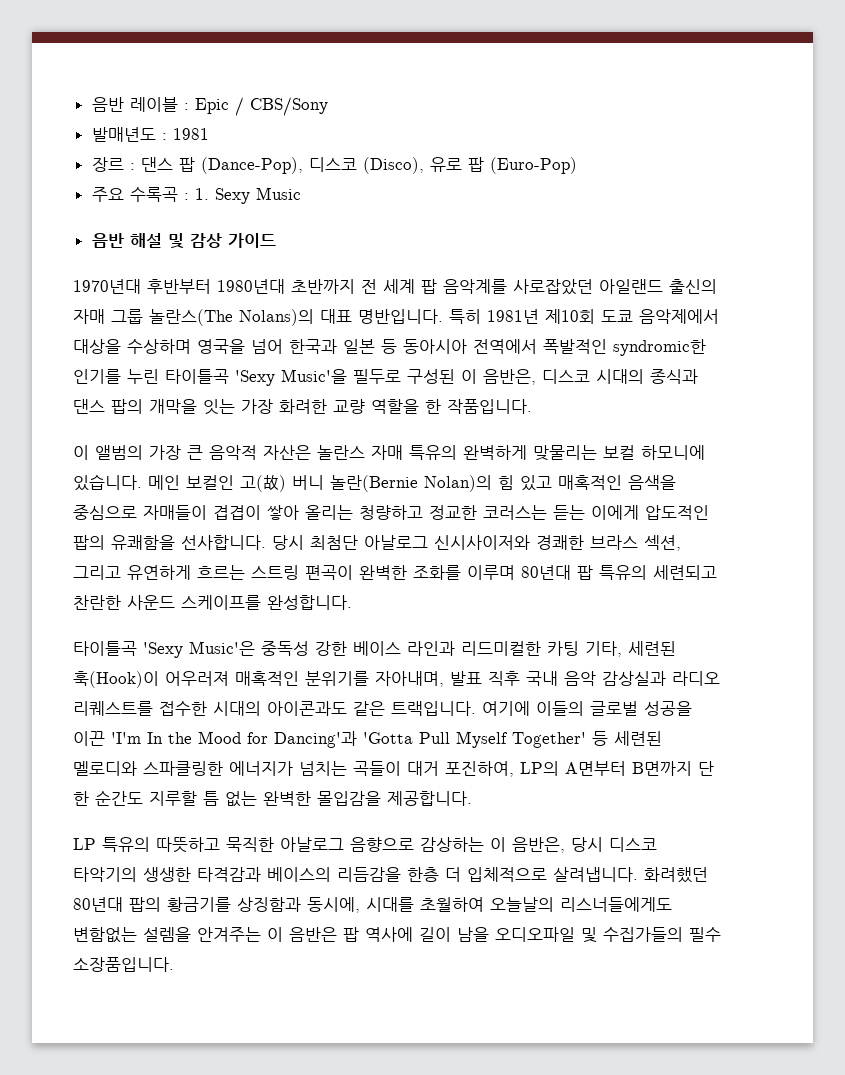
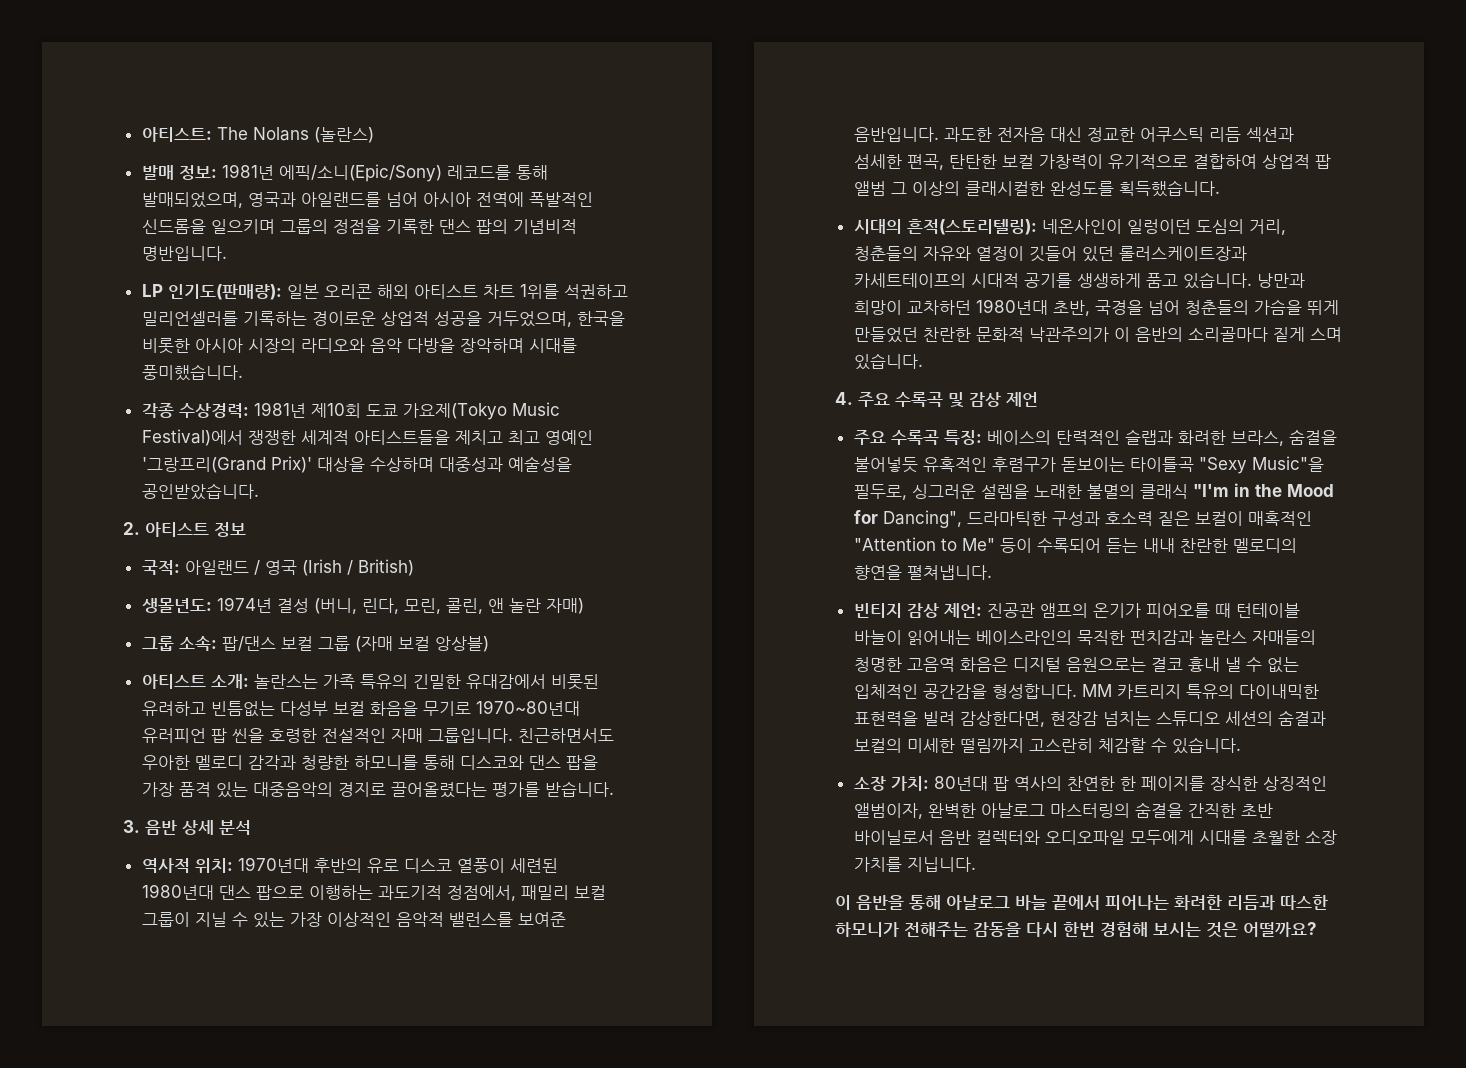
[91,97,328,116] [91,127,209,142] [91,157,577,174] [91,187,301,204] [91,233,276,249] [73,279,717,295] [73,309,719,326] [73,339,706,356] [73,369,698,386] [73,399,532,415] [73,445,705,461] [73,474,676,492] [73,505,709,520] [73,535,681,551] [73,565,717,580] [73,595,352,610] [73,641,676,658] [73,671,720,688] [73,701,692,716] [73,731,662,748] [73,761,714,777] [73,790,472,807] [73,837,657,853] [73,867,708,883] [73,897,672,913] [73,927,721,943] [73,957,174,972] 음반 레이블 : Epic / CBS/Sony // 발매년도 : 1981 // 장르 : 댄스 팝 (Dance-Pop), 디스코 (Disco), 유로 팝 (Euro-Pop) // 주요 수록곡 : 1. Sexy Music // 음반 해설 및 감상 가이드 // 1970년대 후반부터 1980년대 초반까지 전 세계 팝 음악계를 사로잡았던 아일랜드 출신의 자매 그룹 놀란스(The Nolans)의 대표 명반입니다. 특히 1981년 제10회 도쿄 음악제에서 대상을 수상하며 영국을 넘어 한국과 일본 등 동아시아 전역에서 폭발적인 syndromic한 인기를 누린 타이틀곡 'Sexy Music'을 필두로 구성된 이 음반은, 디스코 시대의 종식과 댄스 팝의 개막을 잇는 가장 화려한 교량 역할을 한 작품입니다. // 이 앨범의 가장 큰 음악적 자산은 놀란스 자매 특유의 완벽하게 맞물리는 보컬 하모니에 있습니다. 메인 보컬인 고(故) 버니 놀란(Bernie Nolan)의 힘 있고 매혹적인 음색을 중심으로 자매들이 겹겹이 쌓아 올리는 청량하고 정교한 코러스는 듣는 이에게 압도적인 팝의 유쾌함을 선사합니다. 당시 최첨단 아날로그 신시사이저와 경쾌한 브라스 섹션, 그리고 유연하게 흐르는 스트링 편곡이 완벽한 조화를 이루며 80년대 팝 특유의 세련되고 찬란한 사운드 스케이프를 완성합니다. // 타이틀곡 'Sexy Music'은 중독성 강한 베이스 라인과 리드미컬한 카팅 기타, 세련된 훅(Hook)이 어우러져 매혹적인 분위기를 자아내며, 발표 직후 국내 음악 감상실과 라디오 리퀘스트를 접수한 시대의 아이콘과도 같은 트랙입니다. 여기에 이들의 글로벌 성공을 이끈 'I'm In the Mood for Dancing'과 'Gotta Pull Myself Together' 등 세련된 멜로디와 스파클링한 에너지가 넘치는 곡들이 대거 포진하여, LP의 A면부터 B면까지 단 한 순간도 지루할 틈 없는 완벽한 몰입감을 제공합니다. // LP 특유의 따뜻하고 묵직한 아날로그 음향으로 감상하는 이 음반은, 당시 디스코 타악기의 생생한 타격감과 베이스의 리듬감을 한층 더 입체적으로 살려냅니다. 화려했던 80년대 팝의 황금기를 상징함과 동시에, 시대를 초월하여 오늘날의 리스너들에게도 변함없는 설렘을 안겨주는 이 음반은 팝 역사에 길이 남을 오디오파일 및 수집가들의 필수 소장품입니다. -> [141,127,374,143] [141,164,548,182] [141,192,593,208] [141,219,577,234] [141,246,227,261] [141,284,628,300] [141,311,625,327] [141,338,577,354] [141,364,243,381] [141,402,560,420] [141,429,593,446] [141,456,572,473] [141,483,259,500] [123,522,246,537] [141,559,414,576] [141,597,584,614] [141,636,489,652] [141,674,599,690] [141,700,580,717] [141,728,614,743] [141,755,598,770] [141,781,614,798] [123,820,251,835] [141,857,558,873] [141,884,606,901] [141,912,566,928] [853,127,1294,142] [853,154,1331,170] [853,180,1220,197] [853,219,1286,235] [853,246,1247,262] [853,272,1305,289] [853,299,1339,316] [853,327,1342,343] [853,353,923,370] [835,392,1038,408] [853,429,1337,446] [853,456,1324,474] [853,483,1334,500] [853,510,1312,528] [853,537,1297,553] [853,565,992,580] [853,603,1300,618] [853,630,1316,645] [853,657,1299,673] [853,684,1319,699] [853,710,1326,727] [853,737,1241,754] [853,776,1327,791] [853,802,1273,819] [853,830,1337,845] [853,857,976,872] [835,895,1328,910] [835,922,1317,938] 아티스트: The Nolans (놀란스) // 발매 정보: 1981년 에픽/소니(Epic/Sony) 레코드를 통해 발매되었으며, 영국과 아일랜드를 넘어 아시아 전역에 폭발적인 신드롬을 일으키며 그룹의 정점을 기록한 댄스 팝의 기념비적 명반입니다. // LP 인기도(판매량): 일본 오리콘 해외 아티스트 차트 1위를 석권하고 밀리언셀러를 기록하는 경이로운 상업적 성공을 거두었으며, 한국을 비롯한 아시아 시장의 라디오와 음악 다방을 장악하며 시대를 풍미했습니다. // 각종 수상경력: 1981년 제10회 도쿄 가요제(Tokyo Music Festival)에서 쟁쟁한 세계적 아티스트들을 제치고 최고 영예인 '그랑프리(Grand Prix)' 대상을 수상하며 대중성과 예술성을 공인받았습니다. // 2. 아티스트 정보 // 국적: 아일랜드 / 영국 (Irish / British) // 생몰년도: 1974년 결성 (버니, 린다, 모린, 콜린, 앤 놀란 자매) // 그룹 소속: 팝/댄스 보컬 그룹 (자매 보컬 앙상블) // 아티스트 소개: 놀란스는 가족 특유의 긴밀한 유대감에서 비롯된 유려하고 빈틈없는 다성부 보컬 화음을 무기로 1970~80년대 유러피언 팝 씬을 호령한 전설적인 자매 그룹입니다. 친근하면서도 우아한 멜로디 감각과 청량한 하모니를 통해 디스코와 댄스 팝을 가장 품격 있는 대중음악의 경지로 끌어올렸다는 평가를 받습니다. // 3. 음반 상세 분석 // 역사적 위치: 1970년대 후반의 유로 디스코 열풍이 세련된 1980년대 댄스 팝으로 이행하는 과도기적 정점에서, 패밀리 보컬 그룹이 지닐 수 있는 가장 이상적인 음악적 밸런스를 보여준 음반입니다. 과도한 전자음 대신 정교한 어쿠스틱 리듬 섹션과 섬세한 편곡, 탄탄한 보컬 가창력이 유기적으로 결합하여 상업적 팝 앨범 그 이상의 클래시컬한 완성도를 획득했습니다. // 시대의 흔적(스토리텔링): 네온사인이 일렁이던 도심의 거리, 청춘들의 자유와 열정이 깃들어 있던 롤러스케이트장과 카세트테이프의 시대적 공기를 생생하게 품고 있습니다. 낭만과 희망이 교차하던 1980년대 초반, 국경을 넘어 청춘들의 가슴을 뛰게 만들었던 찬란한 문화적 낙관주의가 이 음반의 소리골마다 짙게 스며 있습니다. // 4. 주요 수록곡 및 감상 제언 // 주요 수록곡 특징: 베이스의 탄력적인 슬랩과 화려한 브라스, 숨결을 불어넣듯 유혹적인 후렴구가 돋보이는 타이틀곡 "Sexy Music"을 필두로, 싱그러운 설렘을 노래한 불멸의 클래식 "I'm in the Mood for Dancing", 드라마틱한 구성과 호소력 짙은 보컬이 매혹적인 "Attention to Me" 등이 수록되어 듣는 내내 찬란한 멜로디의 향연을 펼쳐냅니다. // 빈티지 감상 제언: 진공관 앰프의 온기가 피어오를 때 턴테이블 바늘이 읽어내는 베이스라인의 묵직한 펀치감과 놀란스 자매들의 청명한 고음역 화음은 디지털 음원으로는 결코 흉내 낼 수 없는 입체적인 공간감을 형성합니다. MM 카트리지 특유의 다이내믹한 표현력을 빌려 감상한다면, 현장감 넘치는 스튜디오 세션의 숨결과 보컬의 미세한 떨림까지 고스란히 체감할 수 있습니다. // 소장 가치: 80년대 팝 역사의 찬연한 한 페이지를 장식한 상징적인 앨범이자, 완벽한 아날로그 마스터링의 숨결을 간직한 초반 바이닐로서 음반 컬렉터와 오디오파일 모두에게 시대를 초월한 소장 가치를 지닙니다. // 이 음반을 통해 아날로그 바늘 끝에서 피어나는 화려한 리듬과 따스한 하모니가 전해주는 감동을 다시 한번 경험해 보시는 것은 어떨까요?

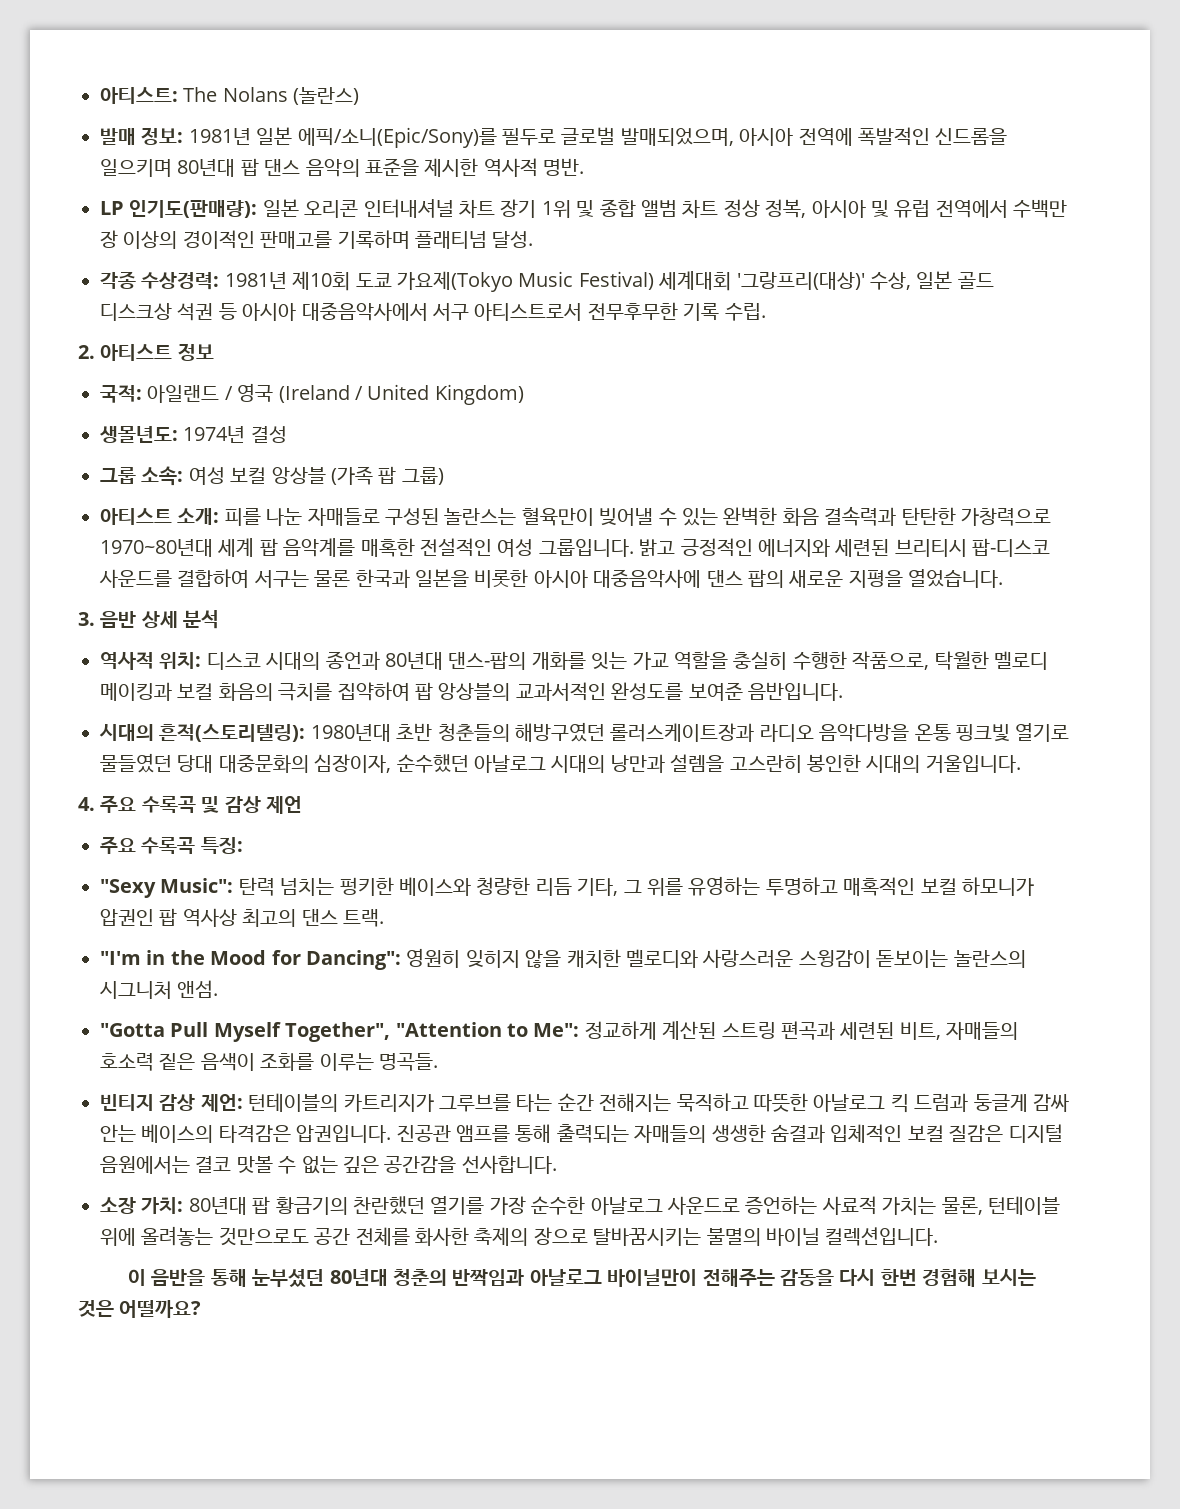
[278,164,548,182] [141,192,418,208] 에픽/소니(Epic/Sony) 레코드를 통해 발매되었으며, 영국과 아일랜드를 넘어 -> [256,127,734,148] 일본 에픽/소니(Epic/Sony)를 필두로 글로벌 발매되었으며,
[279,219,577,234] [141,246,227,261] [141,284,628,300] [141,311,625,327] [141,338,577,354] [141,364,243,381] 그룹의 정점을 기록한 댄스 팝의 기념비적 명반입니다. // LP 인기도(판매량): 일본 오리콘 해외 아티스트 차트 1위를 석권하고 밀리언셀러를 기록하는 경이로운 상업적 성공을 거두었으며, 한국을 비롯한 아시아 시장의 라디오와 음악 다방을 장악하며 시대를 풍미했습니다. -> [177,158,585,177] [100,199,1068,218] [100,230,534,249] 80년대 팝 댄스 음악의 표준을 제시한 역사적 명반. // LP 인기도(판매량): 일본 오리콘 인터내셔널 차트 장기 1위 및 종합 앨범 차트 정상 정복, 아시아 및 유럽 전역에서 수백만 장 이상의 경이적인 판매고를 기록하며 플래티넘 달성.
[141,429,593,446] [141,456,572,473] [141,483,259,500] Festival)에서 쟁쟁한 세계적 아티스트들을 제치고 최고 영예인 '그랑프리(Grand Prix)' 대상을 수상하며 대중성과 예술성을 공인받았습니다. -> [578,271,994,291] [100,302,766,321] Festival) 세계대회 '그랑프리(대상)' 수상, 일본 골드 디스크상 석권 등 아시아 대중음악사에서 서구 아티스트로서 전무후무한 기록 수립.
[301,559,414,576] (Irish / British) -> [278,384,524,405] (Ireland / United Kingdom)
[313,598,584,614] [141,636,489,652] [141,674,599,690] [141,700,580,717] [141,728,614,743] [141,755,598,770] [141,781,614,798] (버니, 린다, 모린, 콜린, 앤 놀란 자매) // 그룹 소속: 팝/댄스 보컬 그룹 (자매 보컬 앙상블) // 아티스트 소개: 놀란스는 가족 특유의 긴밀한 유대감에서 비롯된 유려하고 빈틈없는 다성부 보컬 화음을 무기로 1970~80년대 유러피언 팝 씬을 호령한 전설적인 자매 그룹입니다. 친근하면서도 우아한 멜로디 감각과 청량한 하모니를 통해 디스코와 댄스 팝을 가장 품격 있는 대중음악의 경지로 끌어올렸다는 평가를 받습니다. -> [100,466,444,486] [100,506,1051,526] [100,538,1051,557] [99,569,1004,588] // 그룹 소속: 여성 보컬 앙상블 (가족 팝 그룹) // 아티스트 소개: 피를 나눈 자매들로 구성된 놀란스는 혈육만이 빚어낼 수 있는 완벽한 화음 결속력과 탄탄한 가창력으로 1970~80년대 세계 팝 음악계를 매혹한 전설적인 여성 그룹입니다. 밝고 긍정적인 에너지와 세련된 브리티시 팝-디스코 사운드를 결합하여 서구는 물론 한국과 일본을 비롯한 아시아 대중음악사에 댄스 팝의 새로운 지평을 열었습니다.
[237,857,558,873] [141,884,606,901] [141,912,566,928] [853,127,1294,142] [853,154,1331,170] [853,180,1220,197] [853,219,1286,235] [853,246,1247,262] [853,272,1305,289] [853,299,1339,316] [853,327,1342,343] [853,353,923,370] 1970년대 후반의 유로 디스코 열풍이 세련된 1980년대 댄스 팝으로 이행하는 과도기적 정점에서, 패밀리 보컬 그룹이 지닐 수 있는 가장 이상적인 음악적 밸런스를 보여준 음반입니다. 과도한 전자음 대신 정교한 어쿠스틱 리듬 섹션과 섬세한 편곡, 탄탄한 보컬 가창력이 유기적으로 결합하여 상업적 팝 앨범 그 이상의 클래시컬한 완성도를 획득했습니다. // 시대의 흔적(스토리텔링): 네온사인이 일렁이던 도심의 거리, 청춘들의 자유와 열정이 깃들어 있던 롤러스케이트장과 카세트테이프의 시대적 공기를 생생하게 품고 있습니다. 낭만과 희망이 교차하던 1980년대 초반, 국경을 넘어 청춘들의 가슴을 뛰게 만들었던 찬란한 문화적 낙관주의가 이 음반의 소리골마다 짙게 스며 있습니다. -> [206,651,1048,670] [100,682,843,701] [99,722,1070,742] [100,753,1021,773] 디스코 시대의 종언과 80년대 댄스-팝의 개화를 잇는 가교 역할을 충실히 수행한 작품으로, 탁월한 멜로디 메이킹과 보컬 화음의 극치를 집약하여 팝 앙상블의 교과서적인 완성도를 보여준 음반입니다. // 시대의 흔적(스토리텔링): 1980년대 초반 청춘들의 해방구였던 롤러스케이트장과 라디오 음악다방을 온통 핑크빛 열기로 물들였던 당대 대중문화의 심장이자, 순수했던 아날로그 시대의 낭만과 설렘을 고스란히 봉인한 시대의 거울입니다.
[986,429,1337,446] [853,456,1324,474] [853,484,1188,500] 베이스의 탄력적인 슬랩과 화려한 브라스, 숨결을 불어넣듯 유혹적인 후렴구가 돋보이는 타이틀곡 "Sexy Music"을 필두로, 싱그러운 설렘을 노래한 불멸의 클래식 -> [100,876,1034,898] [100,908,384,927] // "Sexy Music": 탄력 넘치는 펑키한 베이스와 청량한 리듬 기타, 그 위를 유영하는 투명하고 매혹적인 보컬 하모니가 압권인 팝 역사상 최고의 댄스 트랙. //
[882,510,1312,528] [853,537,1297,553] [853,565,992,580] [853,603,1300,618] [853,630,1316,645] [853,657,1299,673] [853,684,1319,699] [853,710,1326,727] [853,737,1241,754] [853,776,1327,791] [853,802,1273,819] [853,830,1337,845] [853,857,976,872] [835,895,1328,910] [835,922,899,937] Dancing", 드라마틱한 구성과 호소력 짙은 보컬이 매혹적인 "Attention to Me" 등이 수록되어 듣는 내내 찬란한 멜로디의 향연을 펼쳐냅니다. // 빈티지 감상 제언: 진공관 앰프의 온기가 피어오를 때 턴테이블 바늘이 읽어내는 베이스라인의 묵직한 펀치감과 놀란스 자매들의 청명한 고음역 화음은 디지털 음원으로는 결코 흉내 낼 수 없는 입체적인 공간감을 형성합니다. MM 카트리지 특유의 다이내믹한 표현력을 빌려 감상한다면, 현장감 넘치는 스튜디오 세션의 숨결과 보컬의 미세한 떨림까지 고스란히 체감할 수 있습니다. // 소장 가치: 80년대 팝 역사의 찬연한 한 페이지를 장식한 상징적인 앨범이자, 완벽한 아날로그 마스터링의 숨결을 간직한 초반 바이닐로서 음반 컬렉터와 오디오파일 모두에게 시대를 초월한 소장 가치를 지닙니다. // 이 음반을 통해 아날로그 바늘 끝에서 피어나는 화려한 리듬과 따스한 하모니가 -> [306,948,1026,970] [100,980,219,999] [100,1021,1019,1042] [100,1053,438,1071] [100,1093,1069,1113] [100,1124,1063,1143] [100,1155,557,1174] [100,1196,1060,1215] [100,1226,939,1246] [128,1269,698,1287] Dancing": 영원히 잊히지 않을 캐치한 멜로디와 사랑스러운 스윙감이 돋보이는 놀란스의 시그니처 앤섬. // "Gotta Pull Myself Together", "Attention to Me": 정교하게 계산된 스트링 편곡과 세련된 비트, 자매들의 호소력 짙은 음색이 조화를 이루는 명곡들. // 빈티지 감상 제언: 턴테이블의 카트리지가 그루브를 타는 순간 전해지는 묵직하고 따뜻한 아날로그 킥 드럼과 둥글게 감싸 안는 베이스의 타격감은 압권입니다. 진공관 앰프를 통해 출력되는 자매들의 생생한 숨결과 입체적인 보컬 질감은 디지털 음원에서는 결코 맛볼 수 없는 깊은 공간감을 선사합니다. // 소장 가치: 80년대 팝 황금기의 찬란했던 열기를 가장 순수한 아날로그 사운드로 증언하는 사료적 가치는 물론, 턴테이블 위에 올려놓는 것만으로도 공간 전체를 화사한 축제의 장으로 탈바꿈시키는 불멸의 바이닐 컬렉션입니다. // 이 음반을 통해 눈부셨던 80년대 청춘의 반짝임과 아날로그 바이닐만이

